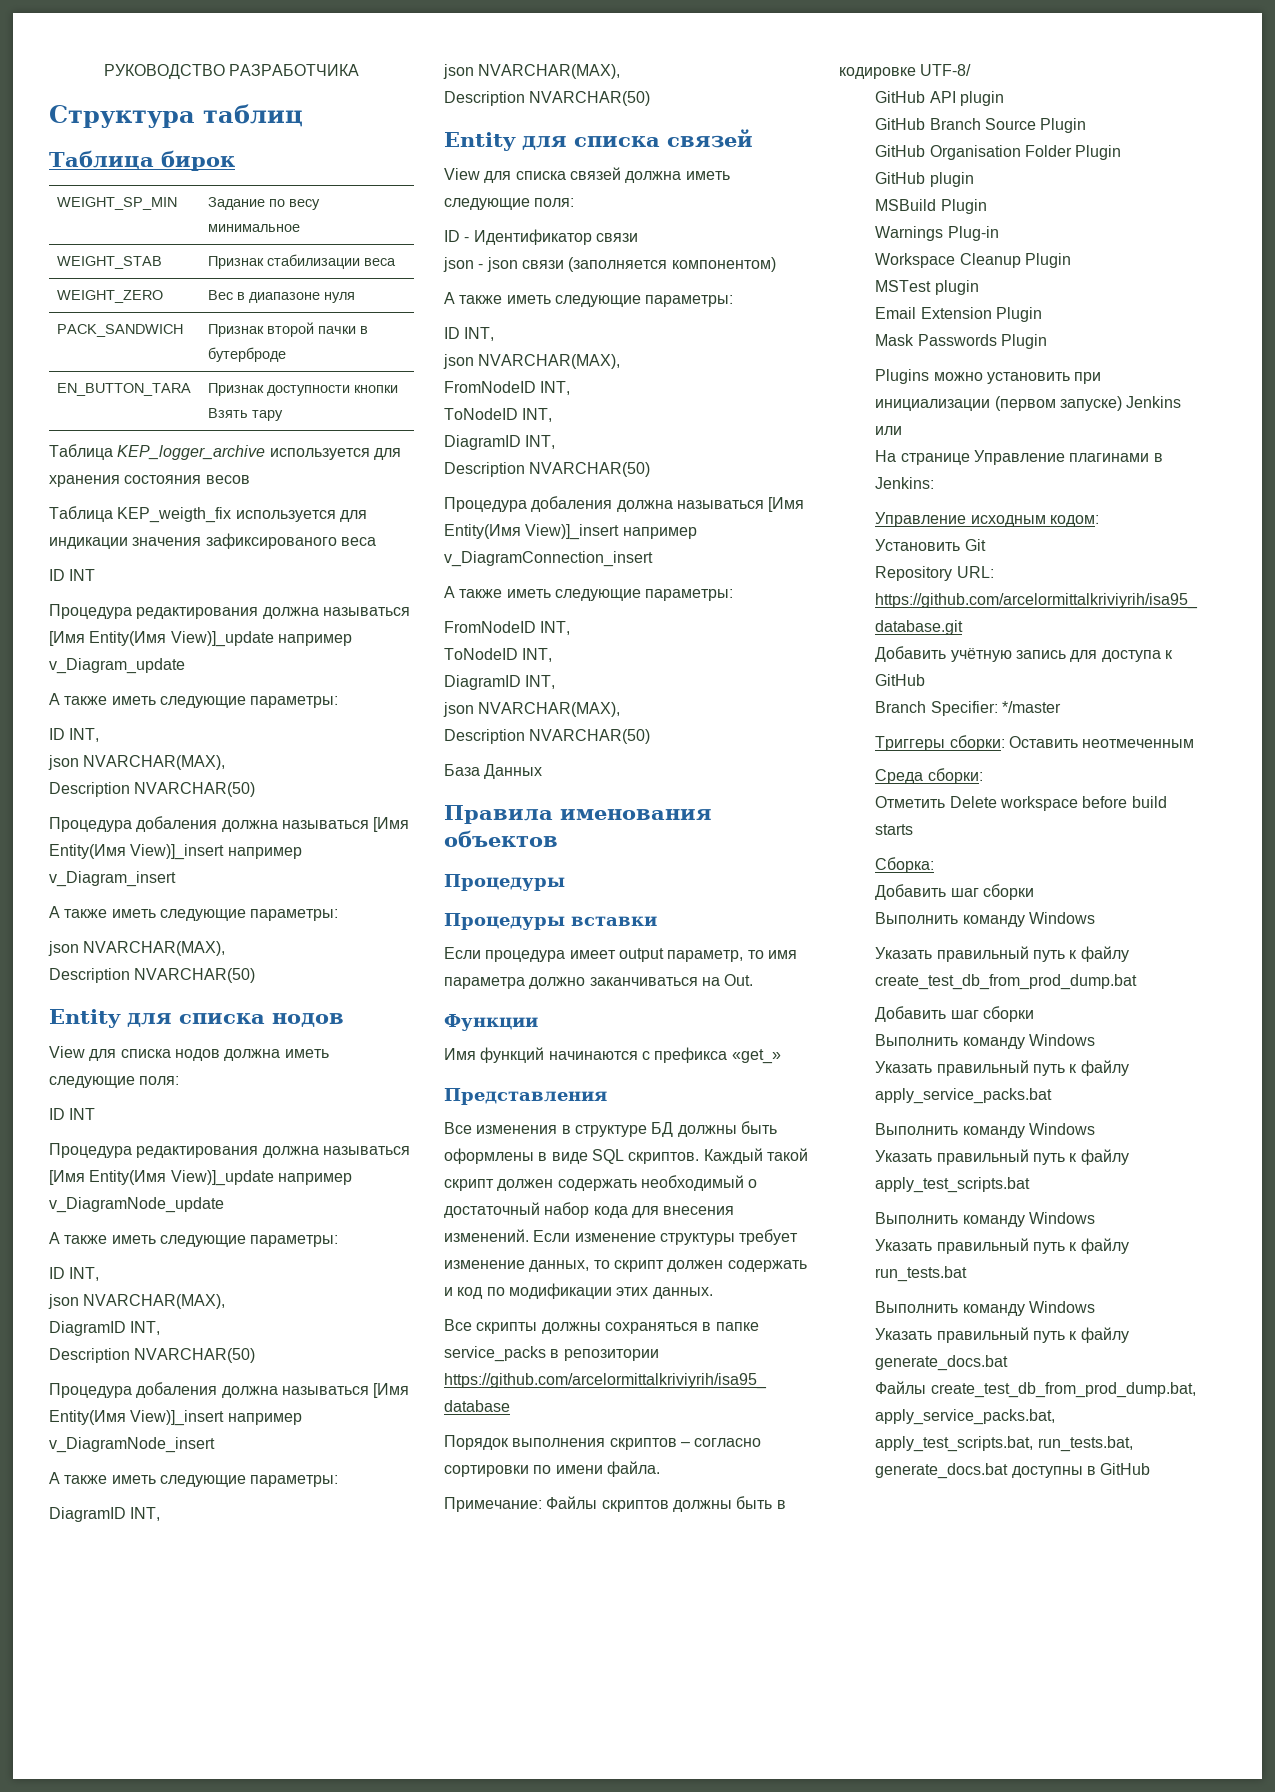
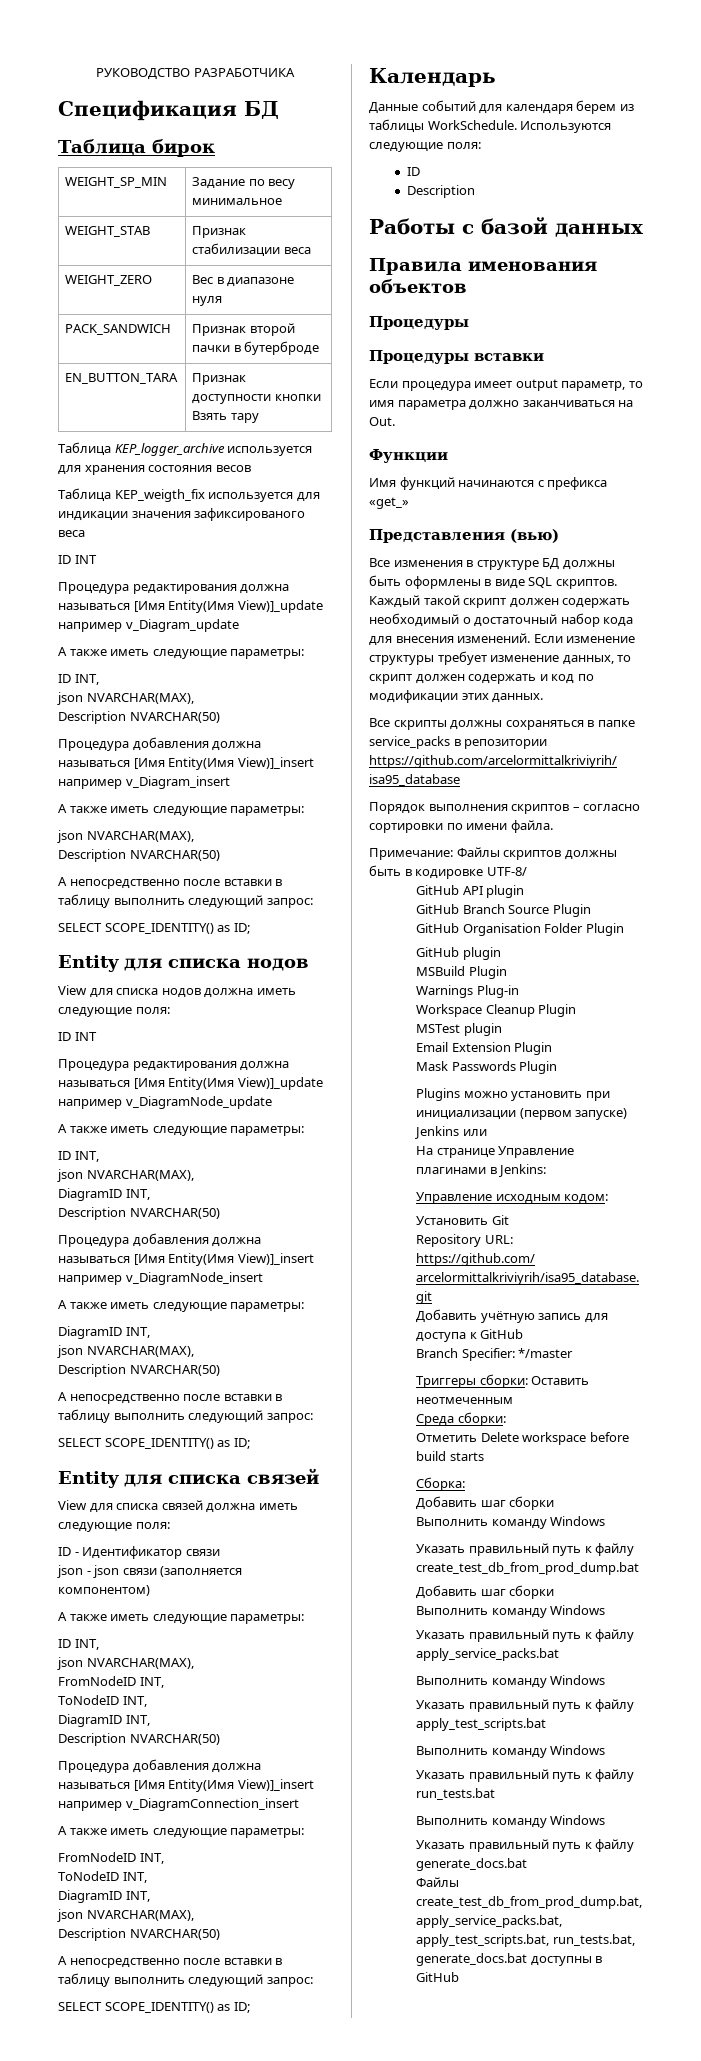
[49,104,303,128] Структура таблиц -> [58,100,279,121] Спецификация БД
[136,816,218,832] добаления -> [132,737,209,751] добавления
(256, 975) none -> [58,877,283,889] [58,894,313,908] [58,923,250,934] // А непосредственно после вставки в таблицу выполнить следующий запрос: // SELECT SCOPE_IDENTITY() as ID;
[136,1382,218,1398] добаления -> [132,1233,209,1247] добавления
(651, 98) none -> [58,1392,283,1404] [58,1409,313,1423] [58,1438,250,1449] // А непосредственно после вставки в таблицу выполнить следующий запрос: // SELECT SCOPE_IDENTITY() as ID;
[531,496,613,512] добаления -> [132,1759,209,1773] добавления
[444,764,543,779] База Данных -> [58,1956,283,1968] [58,1973,313,1987] [58,2002,250,2013] [369,68,496,87] [369,100,634,114] [369,119,612,133] [369,142,481,152] [406,167,420,176] [406,185,475,198] [369,217,644,237] А непосредственно после вставки в таблицу выполнить следующий запрос: // SELECT SCOPE_IDENTITY() as ID; // Календарь // Данные событий для календаря берем из таблицы WorkSchedule. Используются следующие поля: // ID // Description // Работы с базой данных
(607, 1096) none -> [510,529,559,543] (вью)

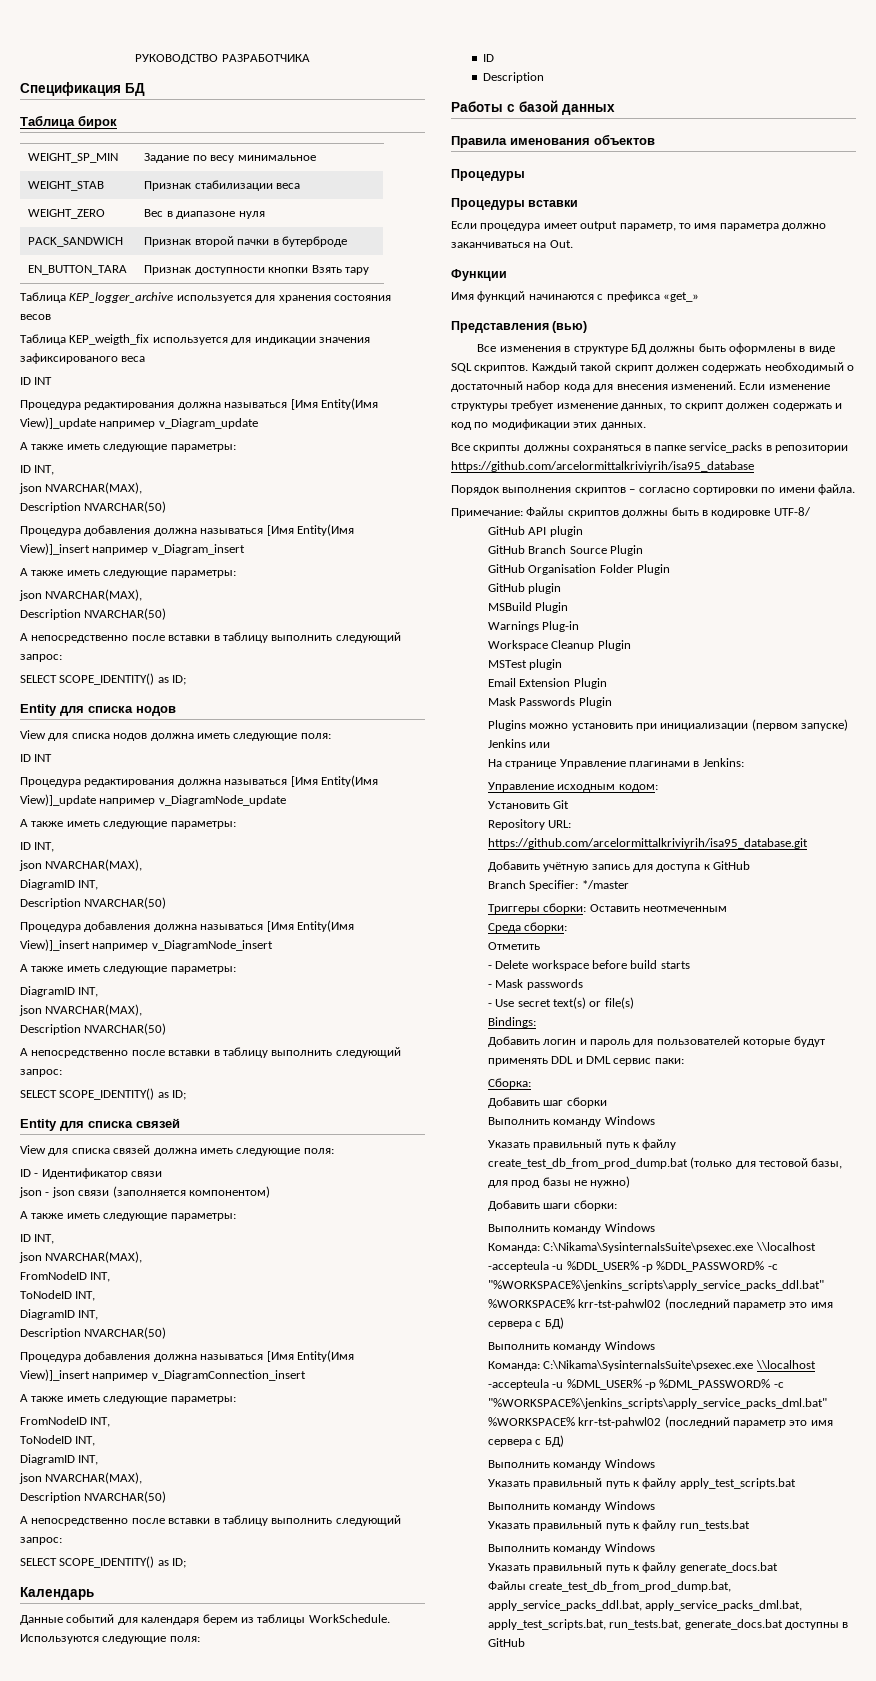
(478, 1437) none -> [487,965,492,969] // -
(484, 1456) none -> [487,979,583,990] [487,997,634,1009] [487,1017,536,1028] [487,1036,825,1047] [487,1056,684,1066] // - Mask passwords // - Use secret text(s) or file(s) // Bindings: // Добавить логин и пароль для пользователей которые будут применять DDL и DML сервис паки:
[416,1585,555,1599] [416,1605,606,1618] [416,1629,635,1642] [416,1648,560,1661] // Добавить шаг сборки // Выполнить команду Windows // Указать правильный путь к файлу apply_service_packs.bat -> [690,1157,843,1169] [487,1176,631,1188] [487,1200,617,1211] [487,1223,655,1234] [487,1242,816,1253] [487,1261,778,1272] [487,1280,824,1291] [487,1298,833,1310] [487,1317,564,1329] [487,1341,655,1352] [487,1360,816,1371] [487,1379,784,1390] [487,1398,827,1409] [487,1416,833,1428] [487,1435,564,1447] (только для тестовой базы, для прод базы не нужно) // Добавить шаги сборки: // Выполнить команду Windows // Команда: C:\Nikama\SysinternalsSuite\psexec.exe \\localhost -accepteula -u %DDL_USER% -p %DDL_PASSWORD% -c "%WORKSPACE%\jenkins_scripts\apply_service_packs_ddl.bat" %WORKSPACE% krr-tst-pahwl02 (последний параметр это имя сервера с БД) // Выполнить команду Windows // Команда: C:\Nikama\SysinternalsSuite\psexec.exe \\localhost -accepteula -u %DML_USER% -p %DML_PASSWORD% -c "%WORKSPACE%\jenkins_scripts\apply_service_packs_dml.bat" %WORKSPACE% krr-tst-pahwl02 (последний параметр это имя сервера с БД)
[416,1915,563,1928] apply_service_packs.bat, -> [487,1600,803,1611] apply_service_packs_ddl.bat, apply_service_packs_dml.bat,

